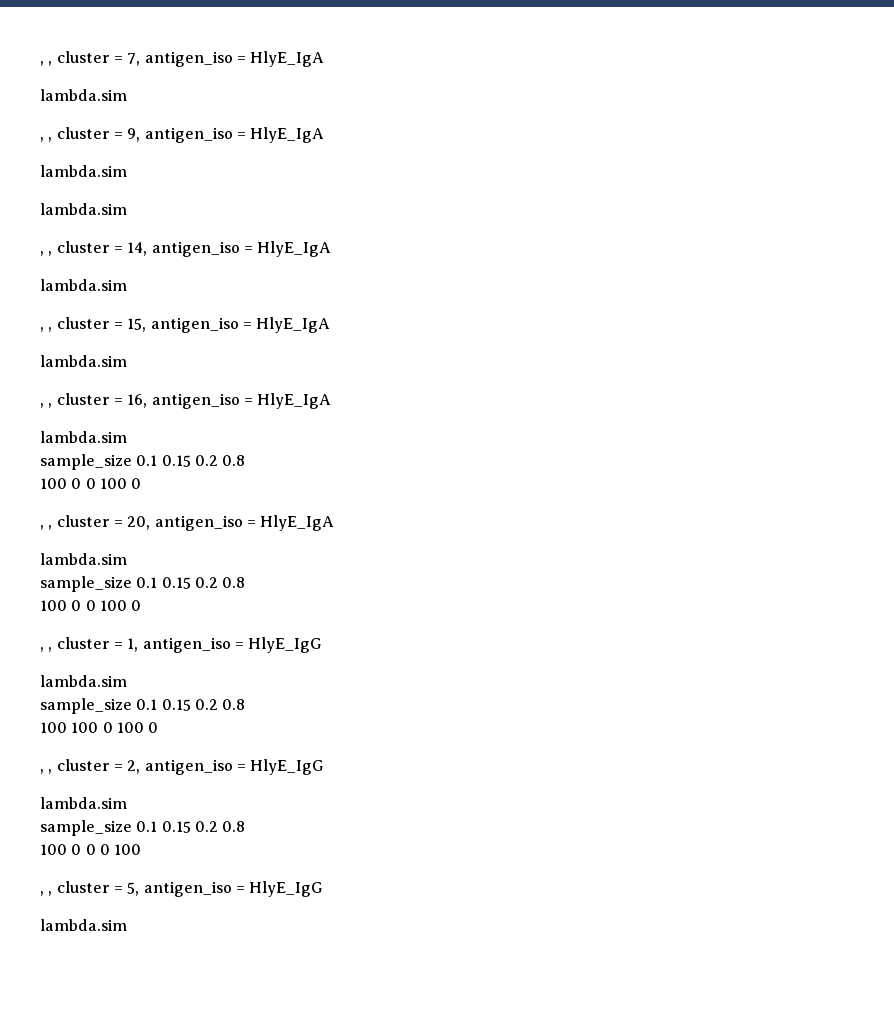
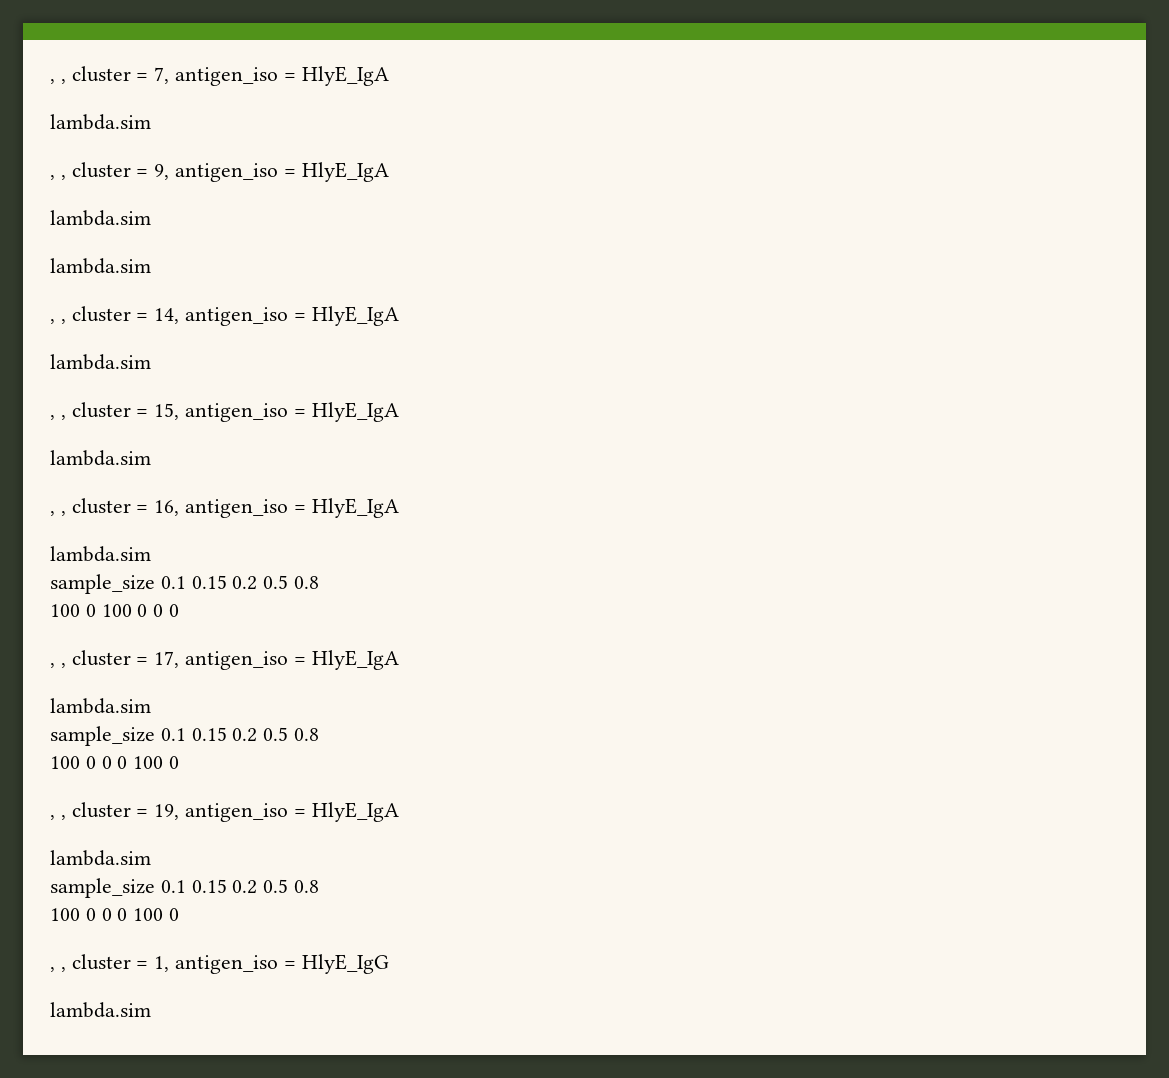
[222,455,246,466] [40,478,142,489] [40,515,335,531] [40,553,127,565] [40,576,246,592] [40,600,96,611] 0.8 // 100 0 0 100 0 // , , cluster = 20, antigen_iso = HlyE_IgA // lambda.sim // sample_size 0.1 0.15 0.2 0.8 // 100 0 0 -> [263,575,320,589] [50,604,180,617] [50,650,399,670] [50,698,151,714] [50,726,320,746] [50,756,180,769] [50,802,399,822] [50,850,151,866] [50,878,320,898] [50,908,128,921] 0.5 0.8 // 100 0 100 0 0 0 // , , cluster = 17, antigen_iso = HlyE_IgA // lambda.sim // sample_size 0.1 0.15 0.2 0.5 0.8 // 100 0 0 0 100 0 // , , cluster = 19, antigen_iso = HlyE_IgA // lambda.sim // sample_size 0.1 0.15 0.2 0.5 0.8 // 100 0 0 0
[40,698,246,714] [40,722,159,733] [40,759,325,775] [40,797,127,809] [40,820,246,836] [40,844,142,855] [40,881,324,897] [40,919,127,931] // sample_size 0.1 0.15 0.2 0.8 // 100 100 0 100 0 // , , cluster = 2, antigen_iso = HlyE_IgG // lambda.sim // sample_size 0.1 0.15 0.2 0.8 // 100 0 0 0 100 // , , cluster = 5, antigen_iso = HlyE_IgG // lambda.sim -> (151, 1010) none

